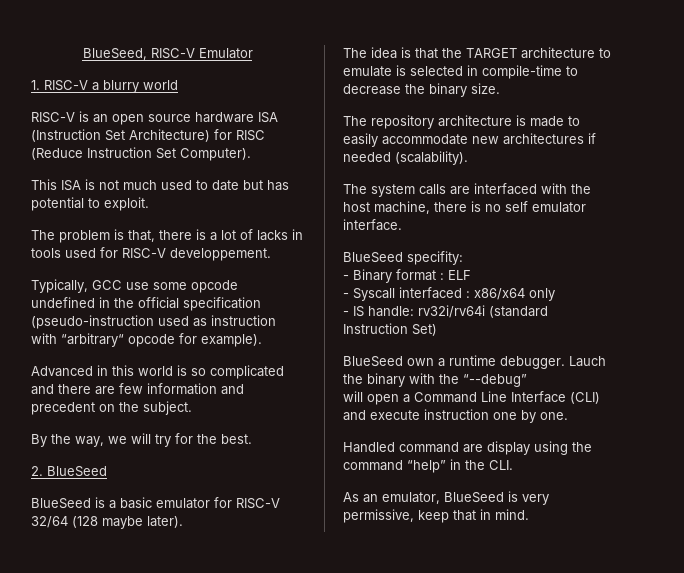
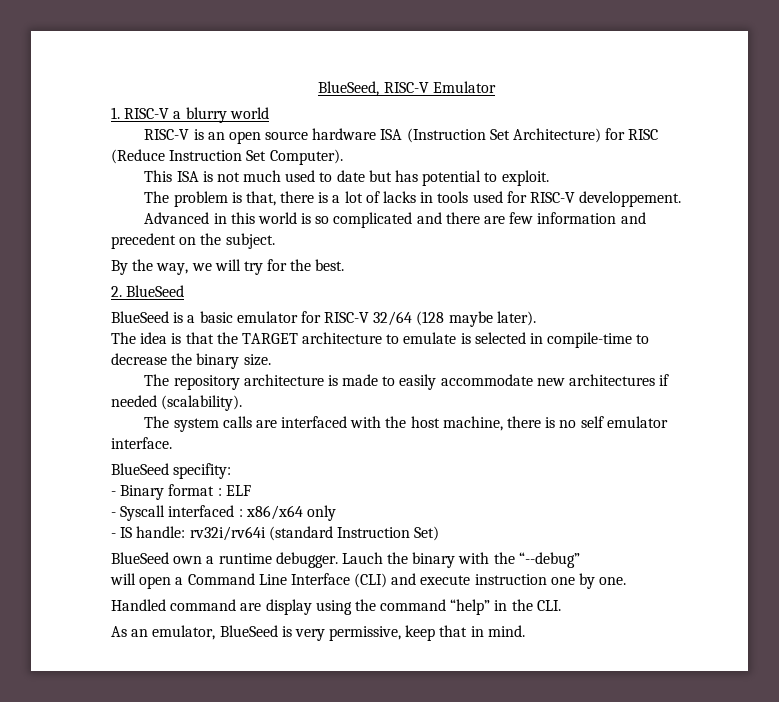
[31,279,238,293] [31,297,261,311] [31,315,276,329] [31,333,262,347] // Typically, GCC use some opcode undefined in the official specification (pseudo-instruction used as instruction with “arbitrary“ opcode for example). -> (682, 199) none

